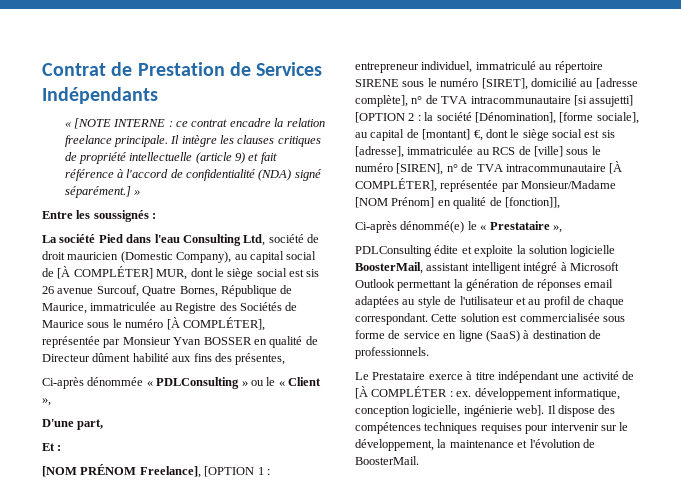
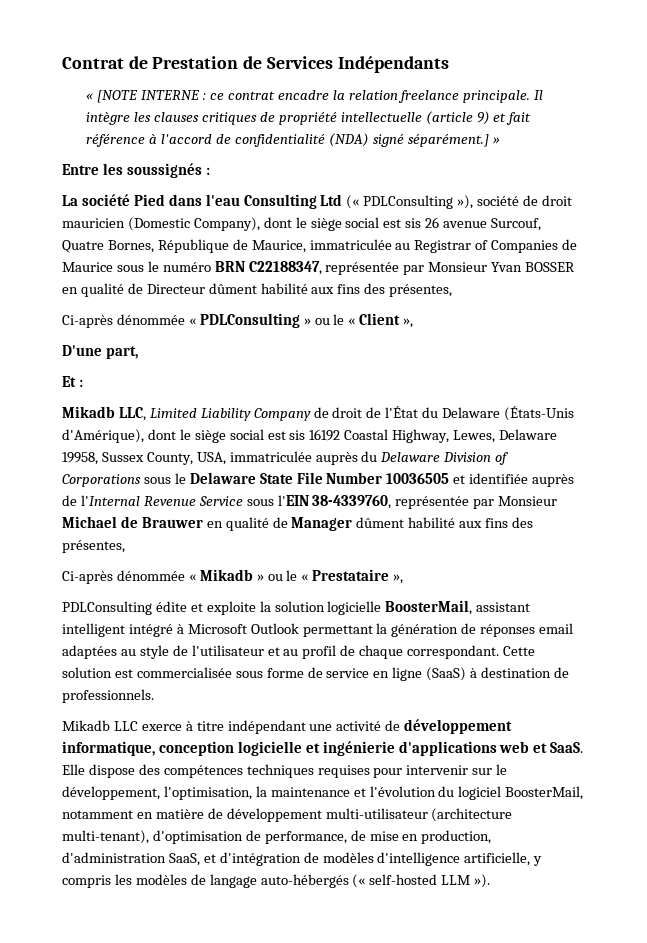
[243,234,266,246] Ltd, -> [320,194,474,209] Ltd (« PDLConsulting »),
[234,251,317,263] [42,266,188,280] au capital social de [À COMPLÉTER] MUR, -> (260, 224) none
[175,302,282,314] Registre des Sociétés -> [414,240,559,253] Registrar of Companies
[166,317,265,331] [À COMPLÉTER], -> [214,261,322,275] BRN C22188347,
[42,464,270,478] [355,61,603,73] [355,78,638,90] [355,95,634,107] [355,112,639,124] [355,129,615,141] [355,146,601,158] [355,161,623,175] [355,178,617,192] [355,197,560,209] [355,221,465,233] [NOM PRÉNOM Freelance], [OPTION 1 : entrepreneur individuel, immatriculé au répertoire SIRENE sous le numéro [SIRET], domicilié au [adresse complète], n° de TVA intracommunautaire [si assujetti] [OPTION 2 : la société [Dénomination], [forme sociale], au capital de [montant] €, dont le siège social est sis [adresse], immatriculée au RCS de [ville] sous le numéro [SIREN], n° de TVA intracommunautaire [À COMPLÉTER], représentée par Monsieur/Madame [NOM Prénom] en qualité de [fonction]], // Ci-après dénommé(e) -> [62,406,575,421] [62,429,558,443] [62,451,510,465] [62,472,575,487] [62,495,558,509] [62,516,534,531] [62,540,125,553] [62,569,283,584] Mikadb LLC, Limited Liability Company de droit de l'État du Delaware (États-Unis d'Amérique), dont le siège social est sis 16192 Coastal Highway, Lewes, Delaware 19958, Sussex County, USA, immatriculée auprès du Delaware Division of Corporations sous le Delaware State File Number 10036505 et identifiée auprès de l'Internal Revenue Service sous l'EIN 38-4339760, représentée par Monsieur Michael de Brauwer en qualité de Manager dûment habilité aux fins des présentes, // Ci-après dénommée « Mikadb » ou
[355,372,426,380] Le Prestataire -> [62,720,138,731] Mikadb LLC
[355,386,620,400] [355,405,556,417] [À COMPLÉTER : ex. développement informatique, conception logicielle, ingénierie web]. Il -> [404,719,513,734] [62,741,584,756] [62,764,85,775] développement informatique, conception logicielle et ingénierie d'applications web et SaaS. Elle
(434, 445) none -> [163,786,252,800] l'optimisation,
[582,439,595,448] [355,456,419,465] de BoosterMail. -> [438,786,584,800] [62,808,513,822] [62,830,492,844] [62,852,543,866] [62,874,491,888] du logiciel BoosterMail, notamment en matière de développement multi-utilisateur (architecture multi-tenant), d'optimisation de performance, de mise en production, d'administration SaaS, et d'intégration de modèles d'intelligence artificielle, y compris les modèles de langage auto-hébergés (« self-hosted LLM »).

